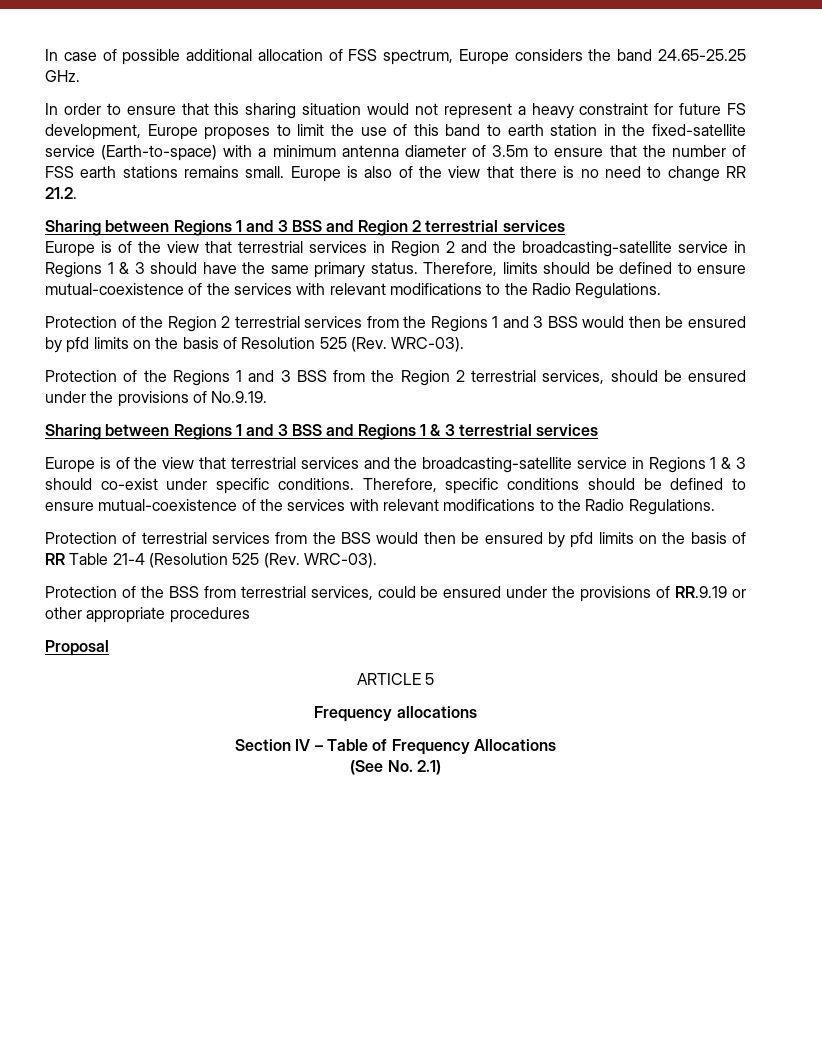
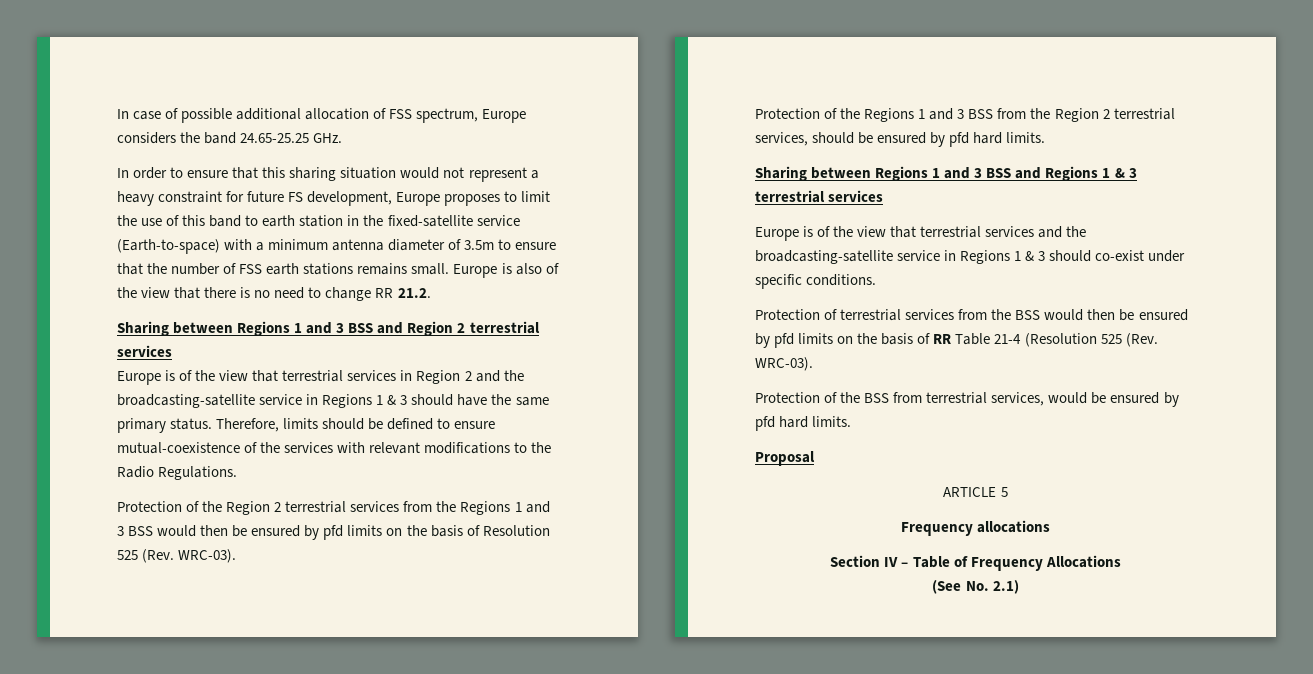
[45,391,268,407] under the provisions of No.9.19. -> [930,132,1046,147] by pfd hard limits.
[362,478,747,494] [45,499,715,515] Therefore, specific conditions should be defined to ensure mutual-coexistence of the services with relevant modifications to the Radio Regulations. -> (877, 280) none
[377,586,747,602] [45,607,250,623] could be ensured under the provisions of RR.9.19 or other appropriate procedures -> [1048,392,1179,407] [755,416,852,431] would be ensured by pfd hard limits.

